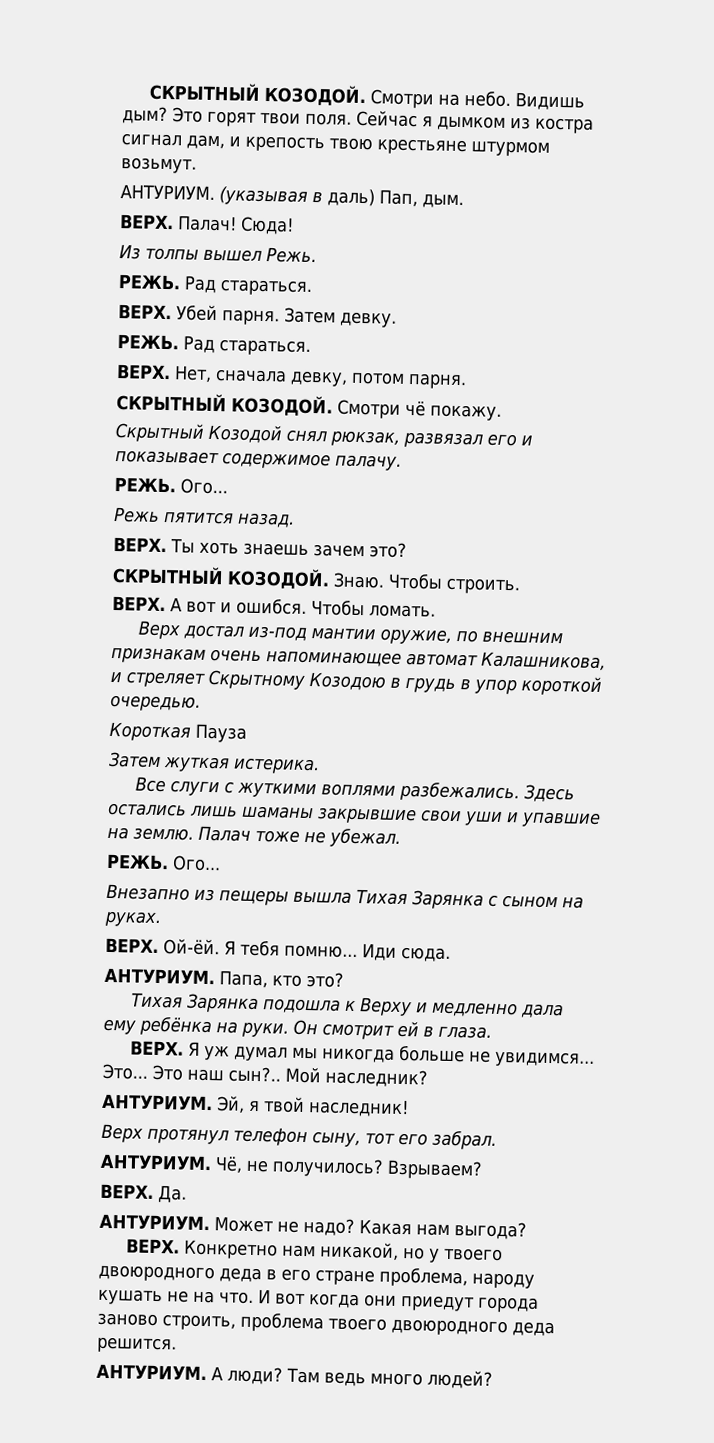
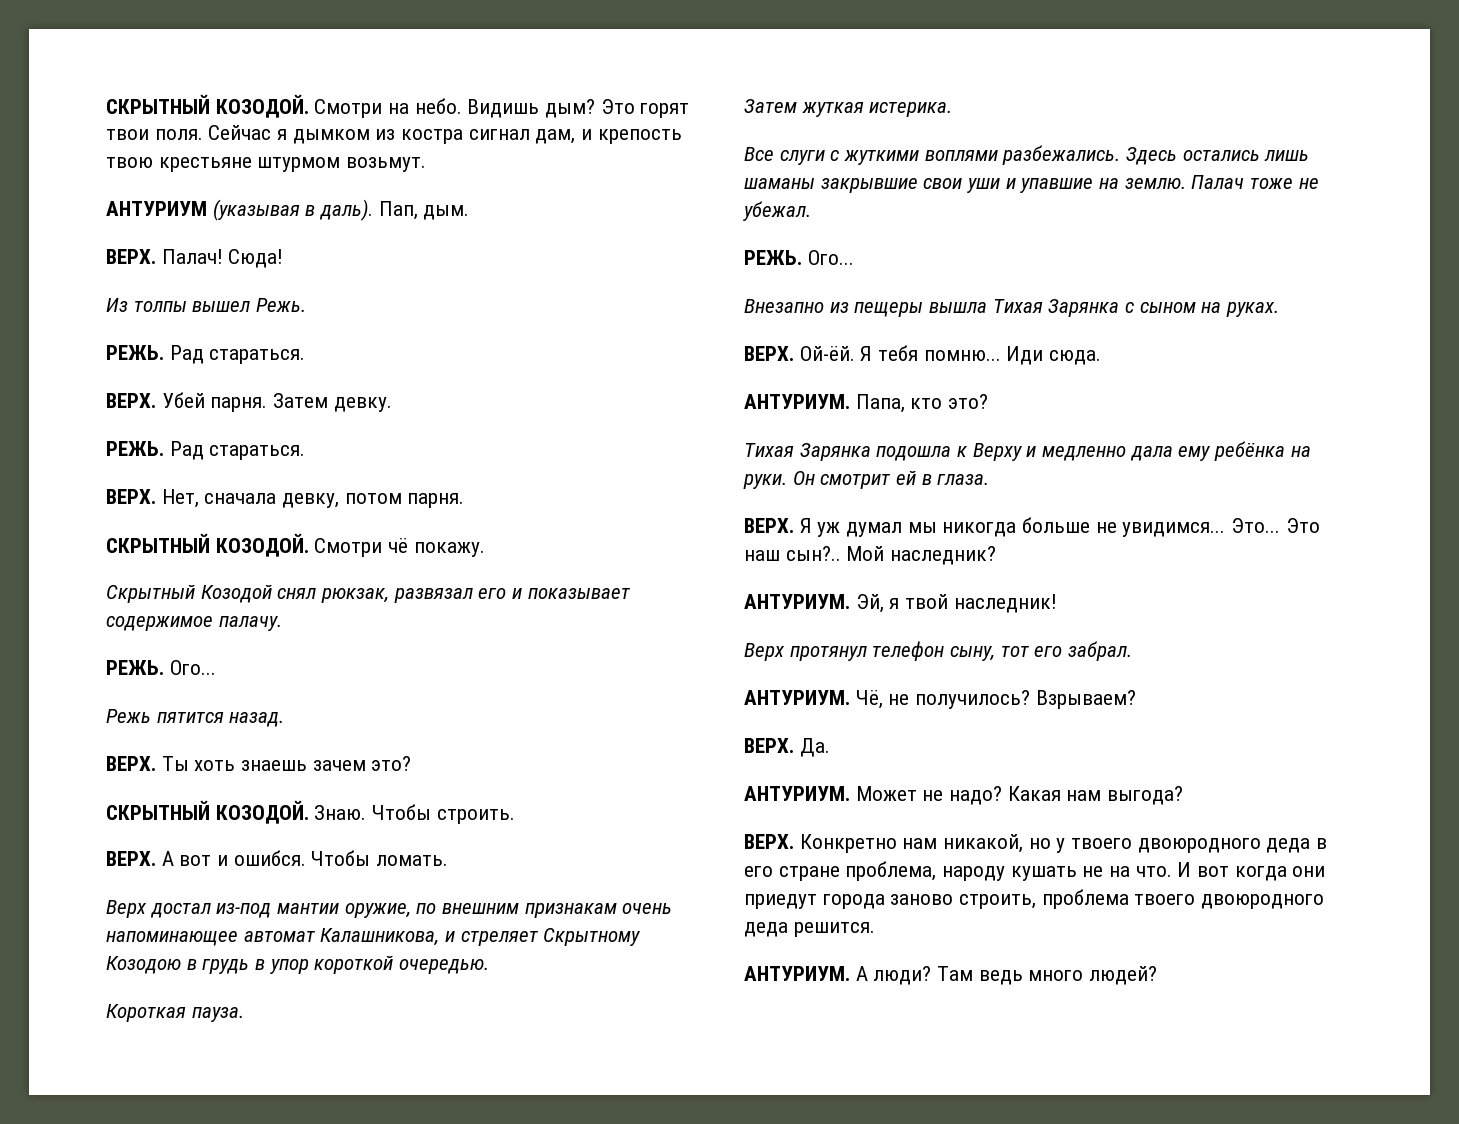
[120,184,215,200] АНТУРИУМ. -> [106,201,207,216] АНТУРИУМ
[327,188,375,207] даль) -> [319,199,374,221] даль).
[195,723,247,743] Пауза -> [191,1007,244,1022] пауза.

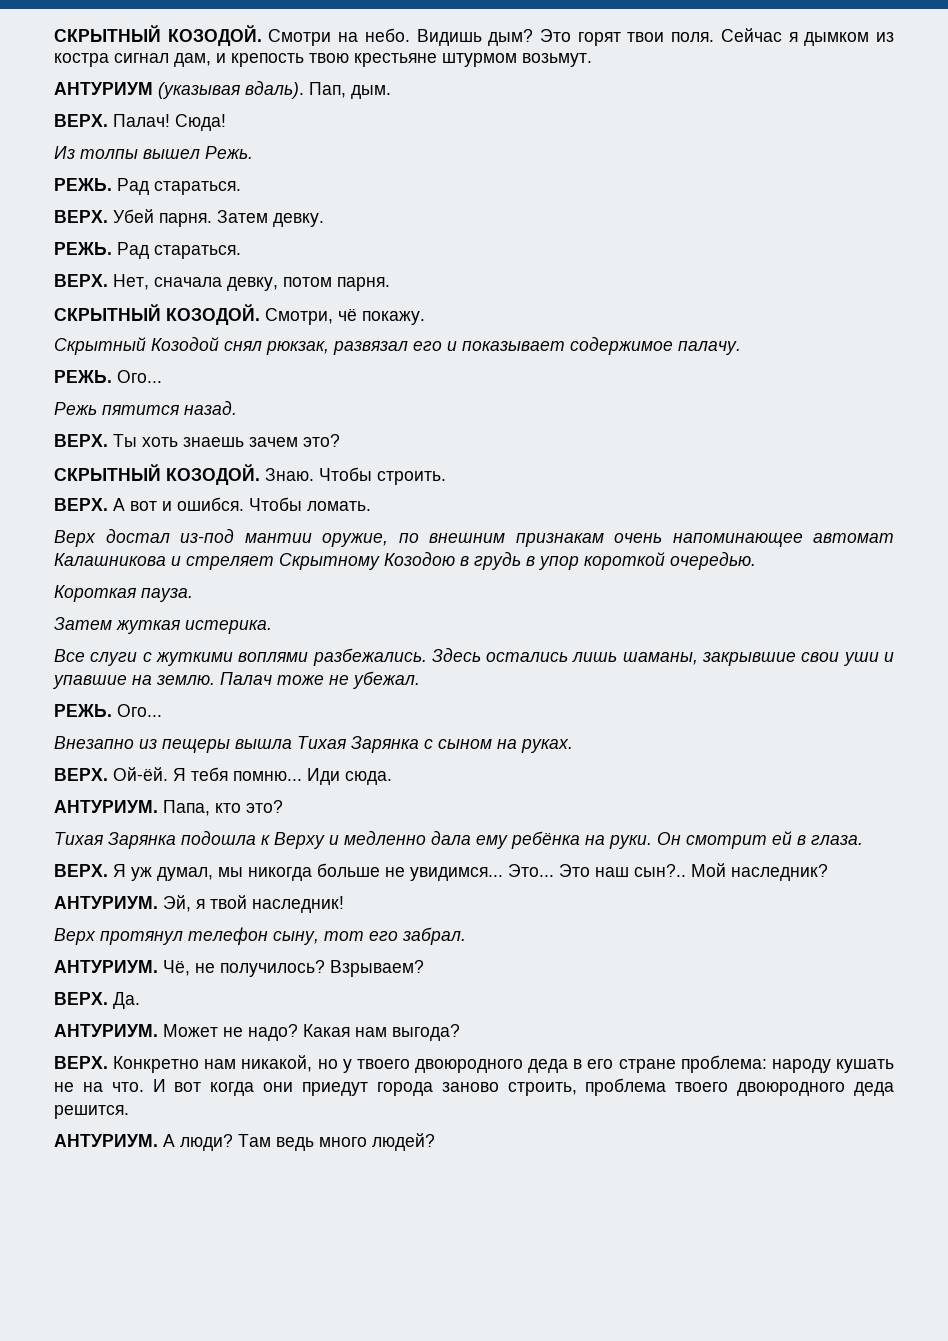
[305,199,374,221] в даль). -> [245,81,304,99] вдаль).
[314,538,383,557] Смотри -> [265,308,333,325] Смотри,
[320,928,440,946] Калашникова, -> [54,553,166,566] Калашникова
[744,178,815,189] шаманы -> [622,652,698,665] шаманы,
[846,522,903,537] думал -> [157,867,213,881] думал,
[845,861,937,881] проблема, -> [680,1055,767,1073] проблема:

